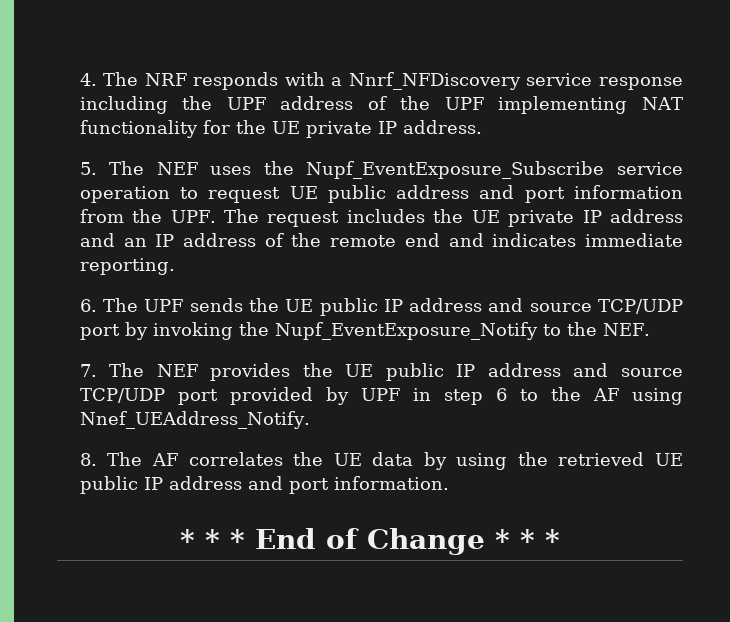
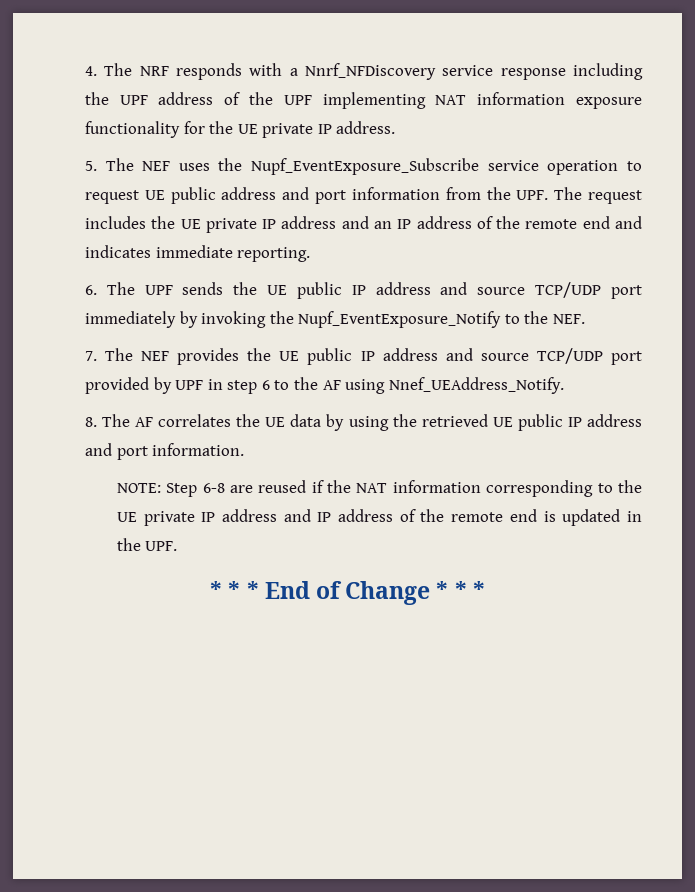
(684, 103) none -> [477,92,643,109] information exposure
(120, 332) none -> [84,311,176,328] immediately
(449, 483) none -> [116,480,642,497] [116,509,642,526] [116,538,178,551] // NOTE: Step 6-8 are reused if the NAT information corresponding to the UE private IP address and IP address of the remote end is updated in the UPF.

